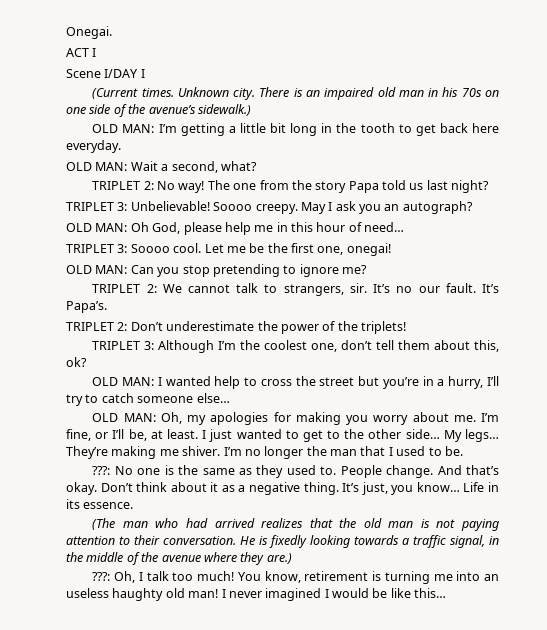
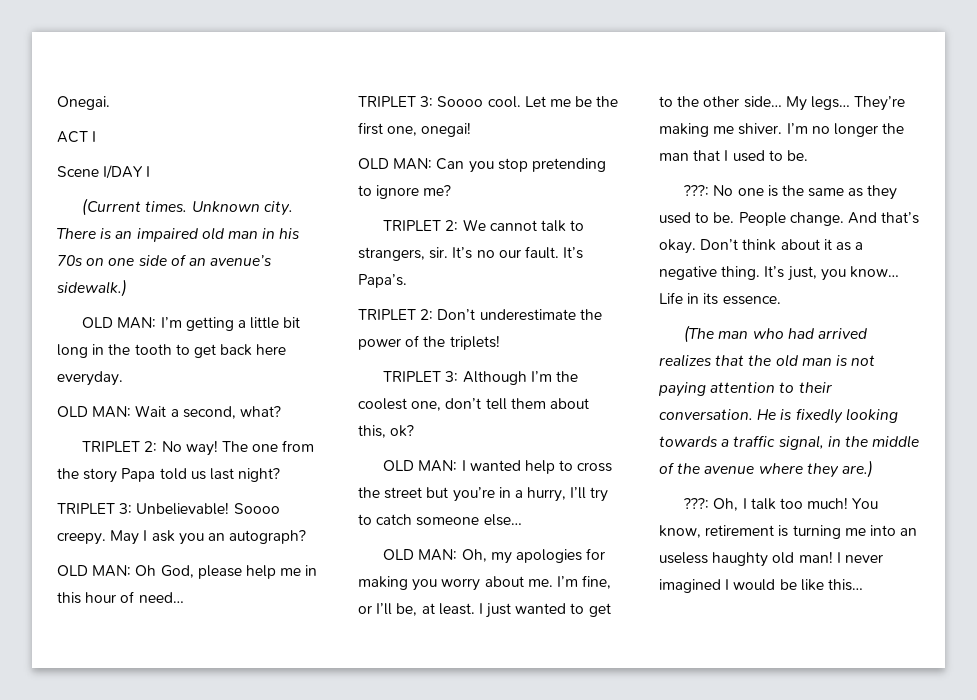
[128,104,146,114] the -> [188,258,206,266] an
[320,466,337,475] to. -> [695,212,735,223] to be.

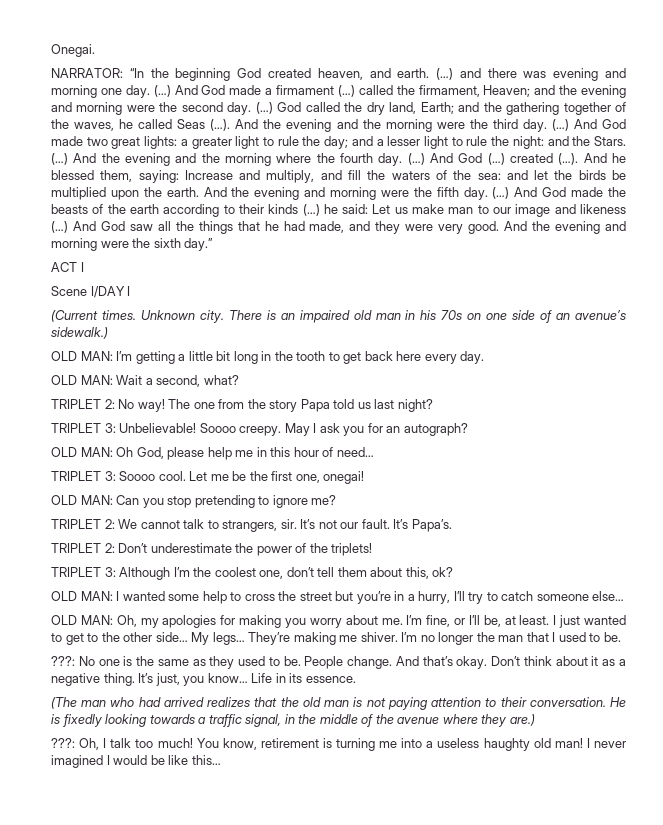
(110, 103) none -> [51,68,626,81] [51,85,626,98] [51,102,627,115] [51,119,626,132] [51,136,626,149] [51,153,626,166] [51,170,627,183] [51,187,626,200] [51,204,626,217] [51,221,626,234] [51,238,214,251] // NARRATOR: “In the beginning God created heaven, and earth. (…) and there was evening and morning one day. (…) And God made a firmament (…) called the firmament, Heaven; and the evening and morning were the second day. (…) God called the dry land, Earth; and the gathering together of the waves, he called Seas (…). And the evening and the morning were the third day. (…) And God made two great lights: a greater light to rule the day; and a lesser light to rule the night: and the Stars. (…) And the evening and the morning where the fourth day. (…) And God (…) created (…). And he blessed them, saying: Increase and multiply, and fill the waters of the sea: and let the birds be multiplied upon the earth. And the evening and morning were the fifth day. (…) And God made the beasts of the earth according to their kinds (…) he said: Let us make man to our image and likeness (…) And God saw all the things that he had made, and they were very good. And the evening and morning were the sixth day.”
[57,371,123,386] everyday. -> [424,351,485,364] every day.
(204, 539) none -> [367,423,383,433] for
[476,250,495,258] no -> [318,520,337,529] not
(521, 465) none -> [168,594,200,601] some
[900,528,918,536] an -> [426,741,434,748] a

